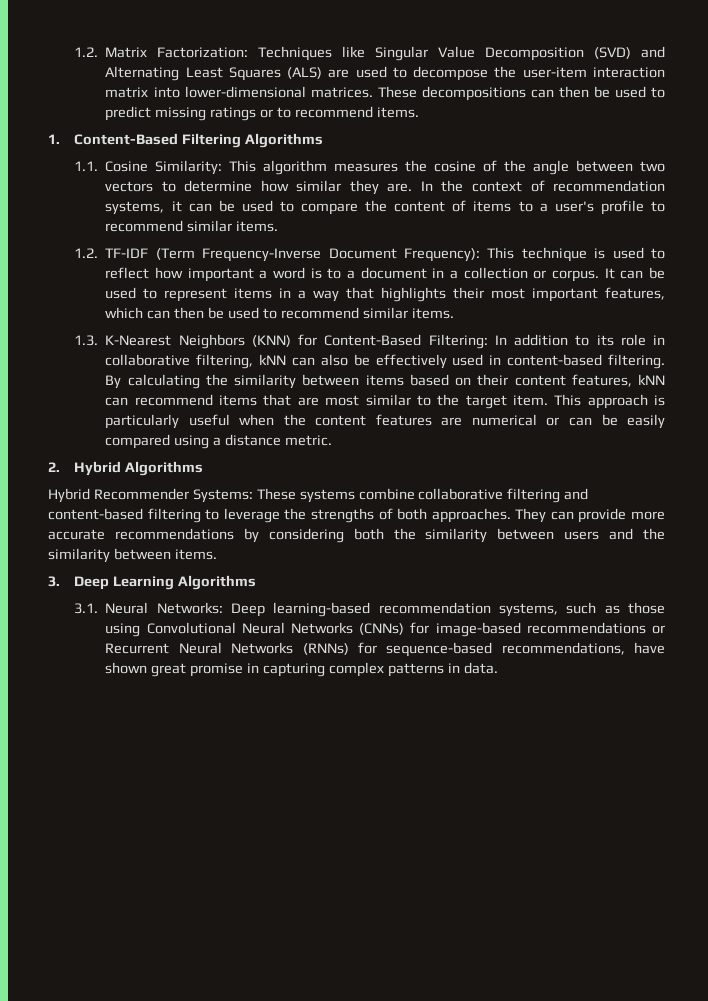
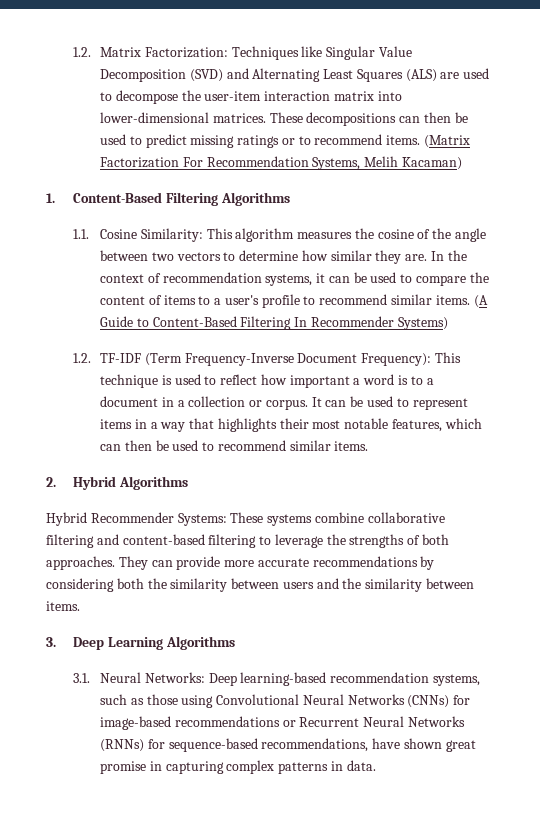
(419, 112) none -> [424,135,471,148] [100,156,462,170] (Matrix Factorization For Recommendation Systems, Melih Kacaman)
(279, 226) none -> [473,295,488,308] [100,316,448,330] (A Guide to Content-Based Filtering In Recommender Systems)
[532,288,599,302] important -> [344,418,389,429] notable
[74,334,665,349] [105,354,665,369] [105,374,665,389] [105,394,665,409] [105,414,666,429] [105,434,333,449] // 1.3. K-Nearest Neighbors (KNN) for Content-Based Filtering: In addition to its role in collaborative filtering, kNN can also be effectively used in content-based filtering. By calculating the similarity between items based on their content features, kNN can recommend items that are most similar to the target item. This approach is particularly useful when the content features are numerical or can be easily compared using a distance metric. -> (369, 446) none

